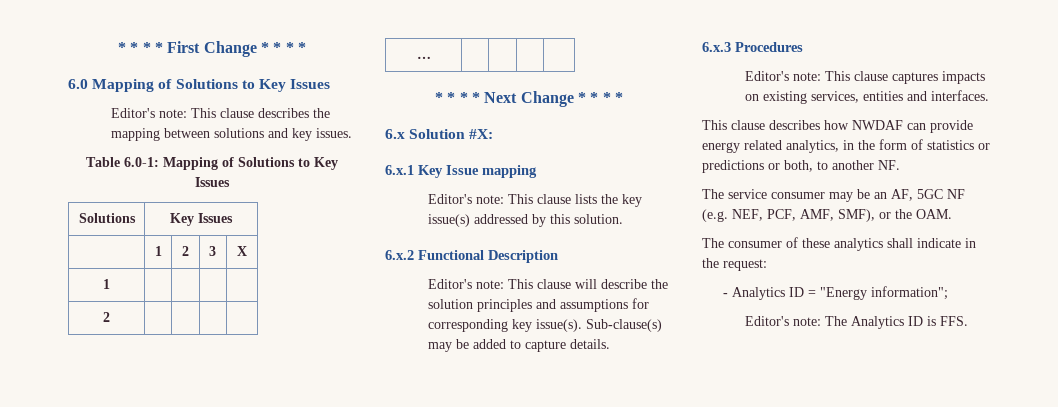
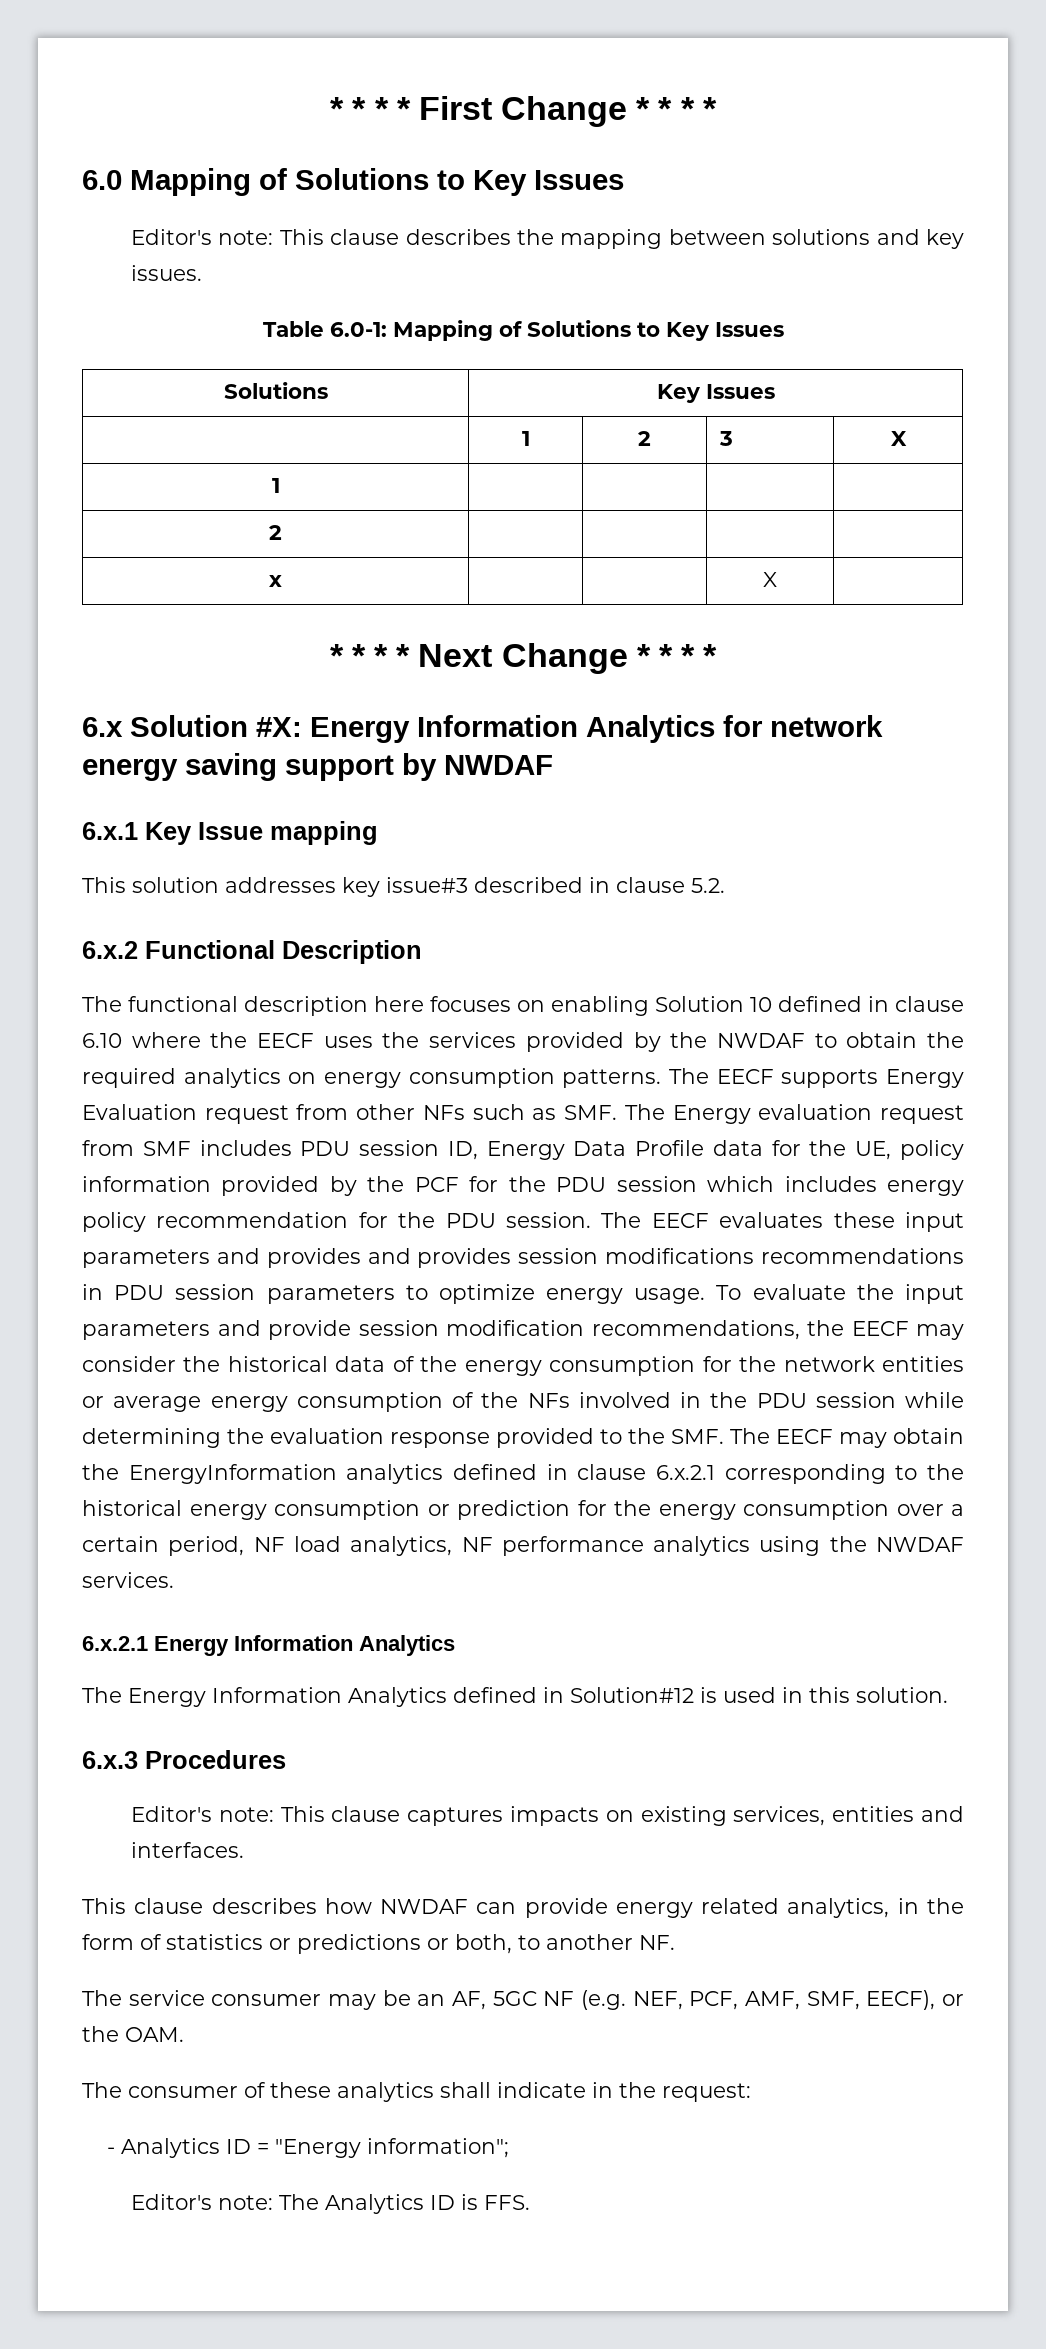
[416,56,431,59] … | | | -> [269,575,282,587] [763,572,777,587] x | | | X
[385,165,537,178] [427,194,642,207] [427,214,623,227] [385,250,558,263] [427,279,668,289] [427,298,649,312] [427,319,662,332] [427,339,610,352] // 6.x.1 Key Issue mapping // Editor's note: This clause lists the key issue(s) addressed by this solution. // 6.x.2 Functional Description // Editor's note: This clause will describe the solution principles and assumptions for corresponding key issue(s). Sub-clause(s) may be added to capture details. -> [310,715,883,743] [82,753,553,781] [82,821,378,845] [82,877,725,897] [82,940,422,964] [82,996,964,1016] [82,1032,965,1052] [82,1068,964,1088] [82,1104,965,1124] [82,1140,964,1160] [82,1176,964,1196] [82,1212,964,1232] [82,1248,964,1268] [82,1284,964,1304] [82,1320,964,1340] [82,1356,965,1376] [82,1392,964,1412] [82,1428,964,1448] [82,1464,964,1484] [82,1500,964,1520] [82,1536,964,1556] [82,1572,174,1588] [82,1635,455,1656] [82,1687,948,1707] Energy Information Analytics for network energy saving support by NWDAF // 6.x.1 Key Issue mapping // This solution addresses key issue#3 described in clause 5.2. // 6.x.2 Functional Description // The functional description here focuses on enabling Solution 10 defined in clause 6.10 where the EECF uses the services provided by the NWDAF to obtain the required analytics on energy consumption patterns. The EECF supports Energy Evaluation request from other NFs such as SMF. The Energy evaluation request from SMF includes PDU session ID, Energy Data Profile data for the UE, policy information provided by the PCF for the PDU session which includes energy policy recommendation for the PDU session. The EECF evaluates these input parameters and provides and provides session modifications recommendations in PDU session parameters to optimize energy usage. To evaluate the input parameters and provide session modification recommendations, the EECF may consider the historical data of the energy consumption for the network entities or average energy consumption of the NFs involved in the PDU session while determining the evaluation response provided to the SMF. The EECF may obtain the EnergyInformation analytics defined in clause 6.x.2.1 corresponding to the historical energy consumption or prediction for the energy consumption over a certain period, NF load analytics, NF performance analytics using the NWDAF services. // 6.x.2.1 Energy Information Analytics // The Energy Information Analytics defined in Solution#12 is used in this solution.
[838,209,875,222] SMF), -> [806,1990,936,2010] SMF, EECF),

